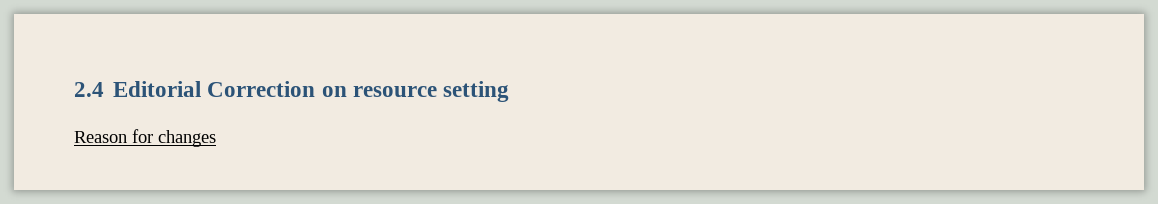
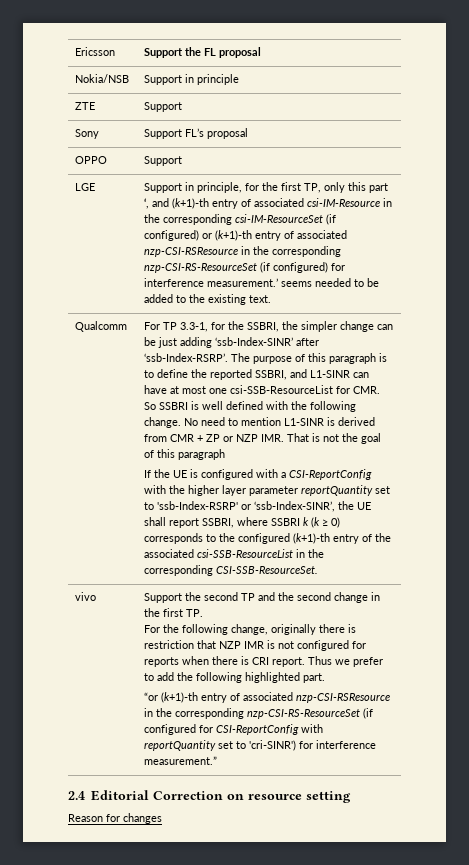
(74, 89) none -> [75,47,116,56] [144,47,262,58] [75,74,130,83] [144,74,240,85] [75,102,96,110] [144,102,183,112] [75,129,100,139] [144,128,249,139] [75,156,108,164] [144,156,183,166] [75,183,96,191] [144,182,389,193] [144,198,393,209] [144,214,337,225] [144,230,348,241] [144,246,342,257] [144,262,346,273] [144,278,380,287] [144,294,272,305] [75,321,128,332] [144,321,394,332] [144,337,320,348] [144,353,388,364] [144,369,370,380] [144,385,381,394] [144,401,357,412] [144,417,376,428] [144,433,382,444] [144,449,226,460] [144,469,373,480] [144,485,391,496] [144,501,372,512] [144,517,341,528] [144,533,392,544] [144,549,325,558] [144,565,319,576] [75,592,97,601] [144,592,381,603] [144,608,204,617] [144,624,357,635] [144,640,367,651] [144,656,384,667] [144,672,326,683] [144,692,391,703] [144,708,374,719] [144,724,324,735] [144,740,377,751] [144,756,218,765] Ericsson | Support the FL proposal // Nokia/NSB | Support in principle // ZTE | Support // Sony | Support FL’s proposal // OPPO | Support // LGE | Support in principle, for the first TP, only this part ‘, and (k+1)-th entry of associated csi-IM-Resource in the corresponding csi-IM-ResourceSet (if configured) or (k+1)-th entry of associated nzp-CSI-RSResource in the corresponding nzp-CSI-RS-ResourceSet (if configured) for interference measurement.’ seems needed to be added to the existing text. // Qualcomm | For TP 3.3-1, for the SSBRI, the simpler change can be just adding ‘ssb-Index-SINR’ after ‘ssb-Index-RSRP’. The purpose of this paragraph is to define the reported SSBRI, and L1-SINR can have at most one csi-SSB-ResourceList for CMR. So SSBRI is well defined with the following change. No need to mention L1-SINR is derived from CMR + ZP or NZP IMR. That is not the goal of this paragraph // If the UE is configured with a CSI-ReportConfig with the higher layer parameter reportQuantity set to 'ssb-Index-RSRP' or ‘ssb-Index-SINR’, the UE shall report SSBRI, where SSBRI k (k ≥ 0) corresponds to the configured (k+1)-th entry of the associated csi-SSB-ResourceList in the corresponding CSI-SSB-ResourceSet. // vivo | Support the second TP and the second change in the first TP. // For the following change, originally there is restriction that NZP IMR is not configured for reports when there is CRI report. Thus we prefer to add the following highlighted part. // “or (k+1)-th entry of associated nzp-CSI-RSResource in the corresponding nzp-CSI-RS-ResourceSet (if configured for CSI-ReportConfig with reportQuantity set to 'cri-SINR') for interference measurement.” //

